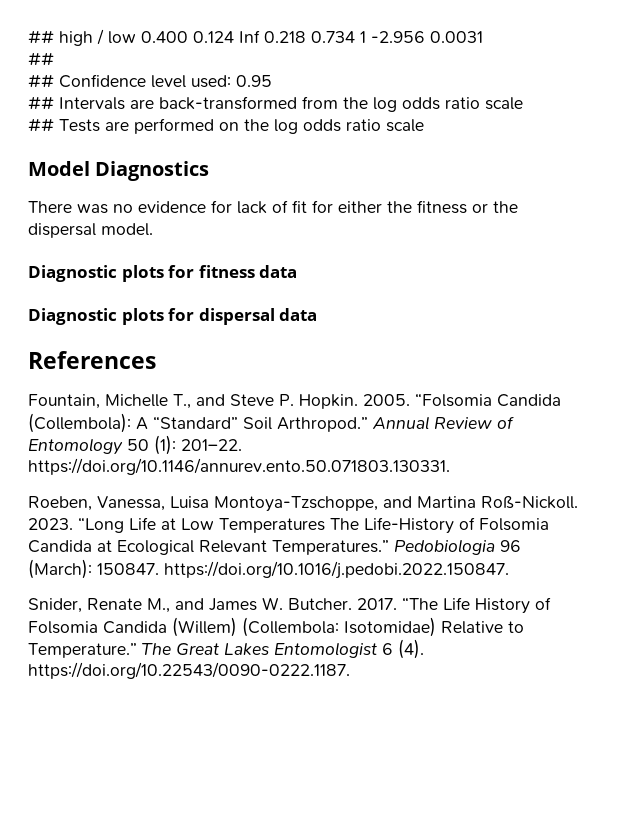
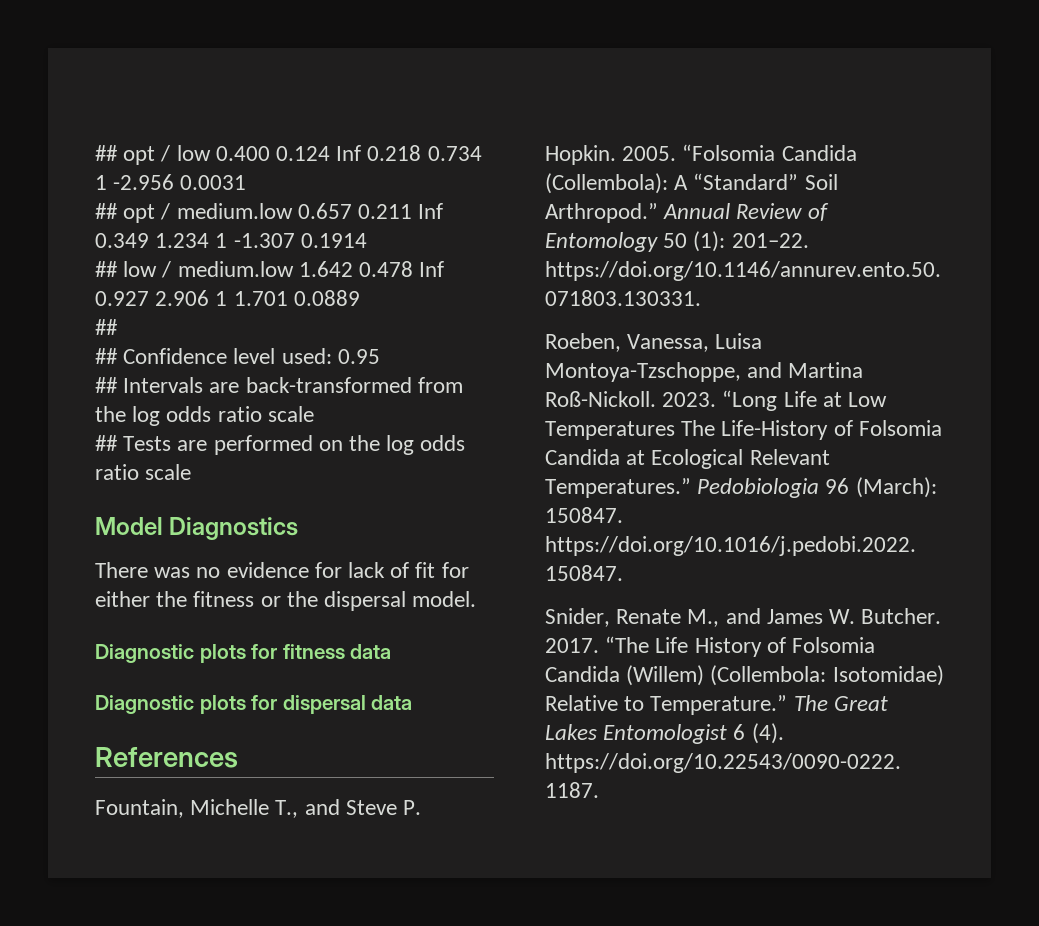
[28,30,93,46] ## high -> [95,145,156,165] ## opt
(483, 37) none -> [95,203,444,223] [95,233,367,248] [95,261,445,278] [95,290,360,306] // ## opt / medium.low 0.657 0.211 Inf 0.349 1.234 1 -1.307 0.1914 // ## low / medium.low 1.642 0.478 Inf 0.927 2.906 1 1.701 0.0889

